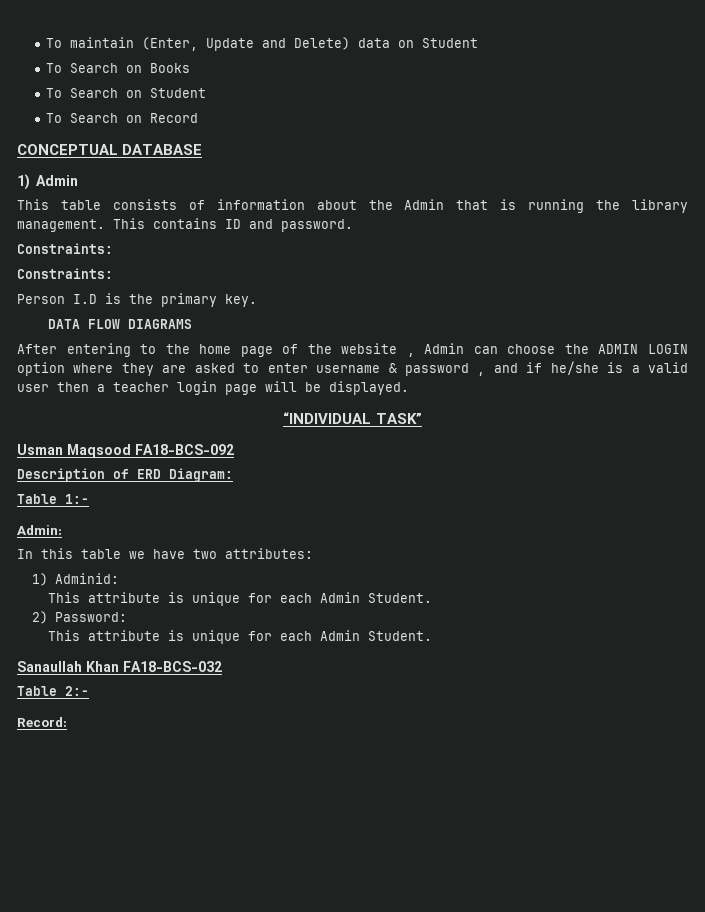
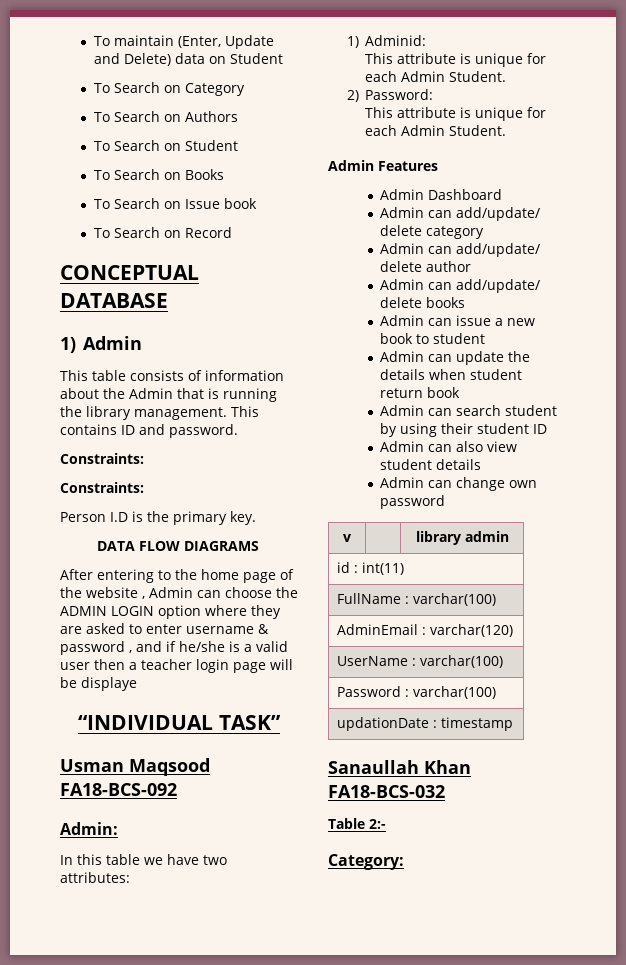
(479, 43) none -> [93,82,245,96] [93,111,238,122] [93,140,238,151] // To Search on Category // To Search on Authors // To Search on Student
[150,88,207,98] Student -> [184,198,257,209] Issue book
[329,381,409,395] displayed. -> [81,677,137,691] displaye
[17,468,233,482] [17,494,89,504] // Description of ERD Diagram: // Table 1:- -> (177, 789) none
(432, 636) none -> [328,160,438,171] [380,189,503,200] [380,207,541,221] [380,225,485,239] [380,243,541,257] [380,261,472,272] [380,279,541,293] [380,297,466,308] [380,315,536,326] [380,333,486,344] [380,351,531,365] [380,369,523,380] [380,387,461,398] [380,405,558,416] [380,423,548,437] [380,441,518,452] [380,459,482,470] [380,477,538,491] [380,495,446,509] [343,534,351,542] [415,531,509,545] [336,562,404,575] [336,593,496,606] [336,624,513,637] [336,655,503,668] [336,686,496,699] [336,717,513,731] // Admin Features // Admin Dashboard // Admin can add/update/ delete category // Admin can add/update/ delete author // Admin can add/update/ delete books // Admin can issue a new book to student // Admin can update the details when student return book // Admin can search student by using their student ID // Admin can also view student details // Admin can change own password // v | | library admin // id : int(11) // FullName : varchar(100) // AdminEmail : varchar(120) // UserName : varchar(100) // Password : varchar(100) // updationDate : timestamp
[17,717,67,727] Record: -> [328,854,404,870] Category:

